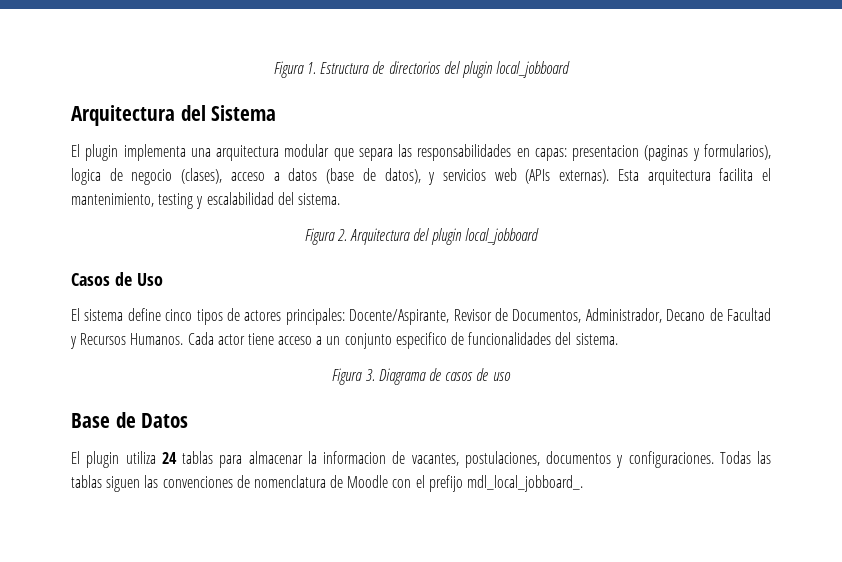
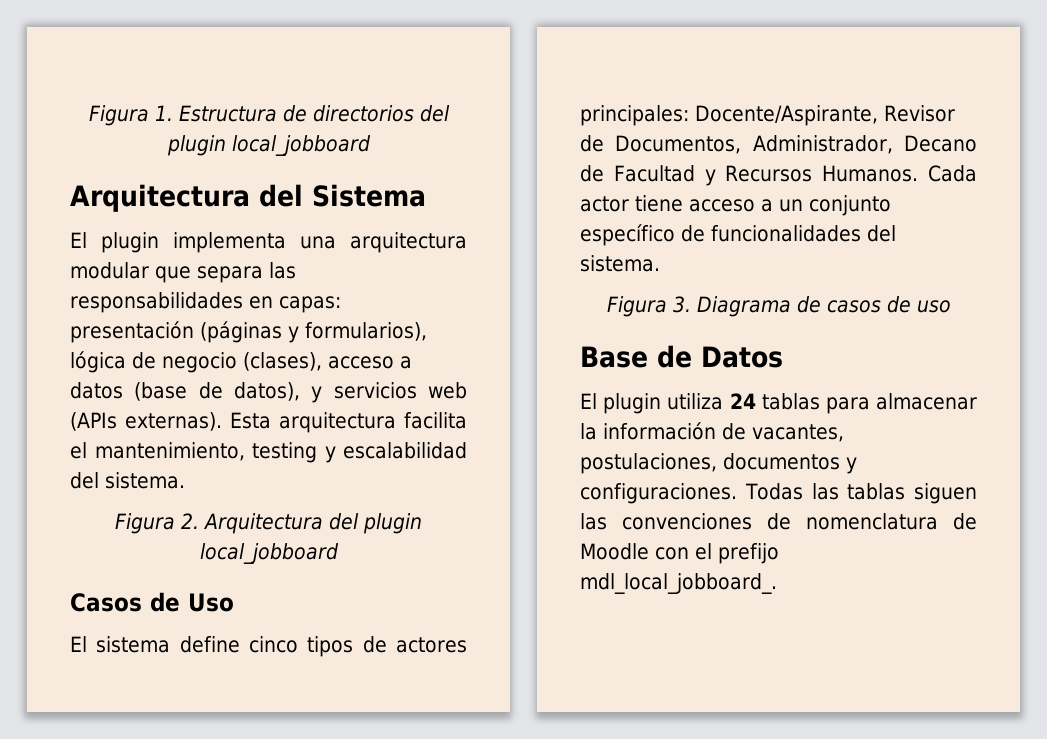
[572,145,689,161] presentacion (paginas -> [70,321,282,343] presentación (páginas
[71,168,101,185] logica -> [70,351,126,373] lógica
[395,332,447,349] especifico -> [580,224,675,246] específico
[323,451,387,464] informacion -> [603,422,716,440] información

